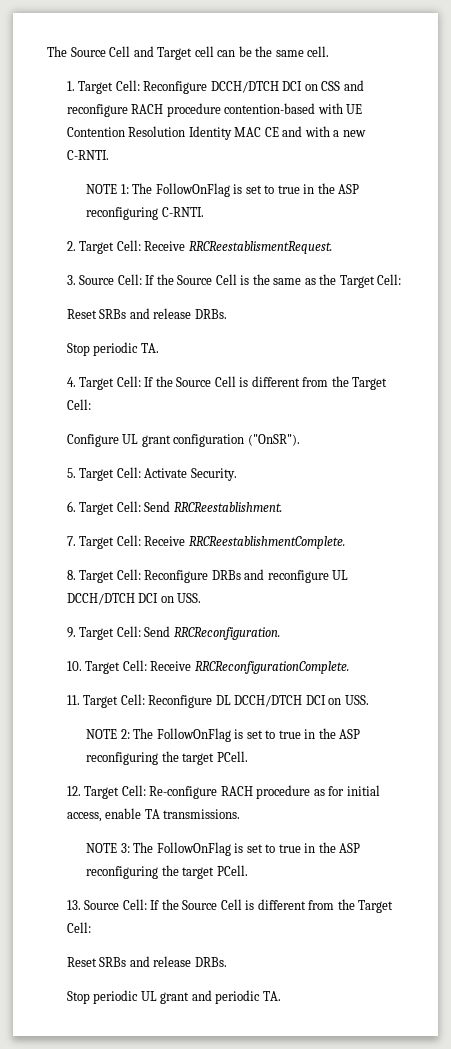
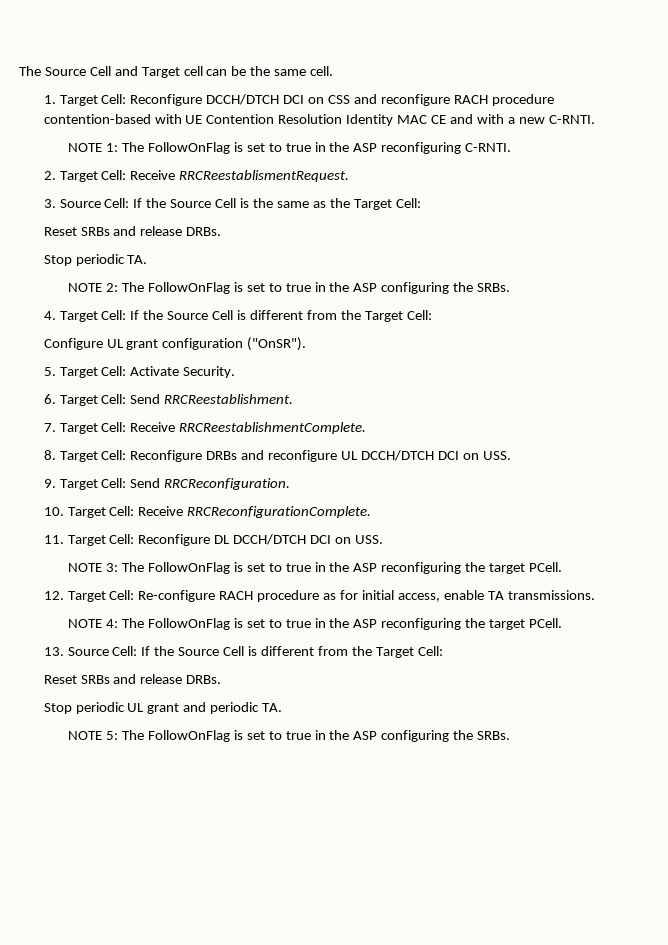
(159, 348) none -> [68,282,511,294] // NOTE 2: The FollowOnFlag is set to true in the ASP configuring the SRBs.
[120,729,130,739] 2: -> [106,563,119,572] 3:
[120,843,130,853] 3: -> [106,619,119,628] 4:
(281, 996) none -> [68,730,511,742] // NOTE 5: The FollowOnFlag is set to true in the ASP configuring the SRBs.

